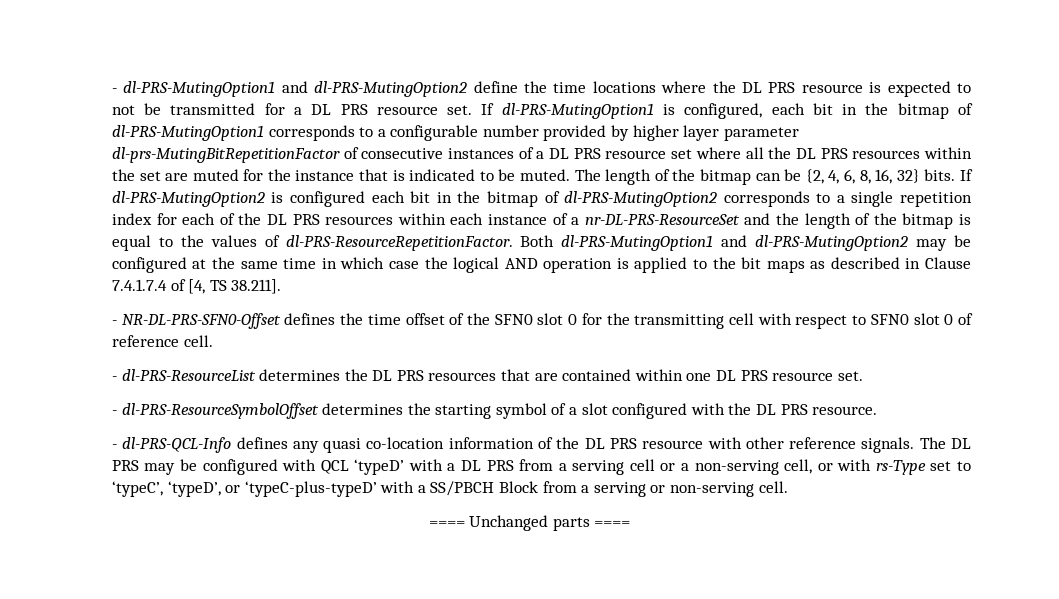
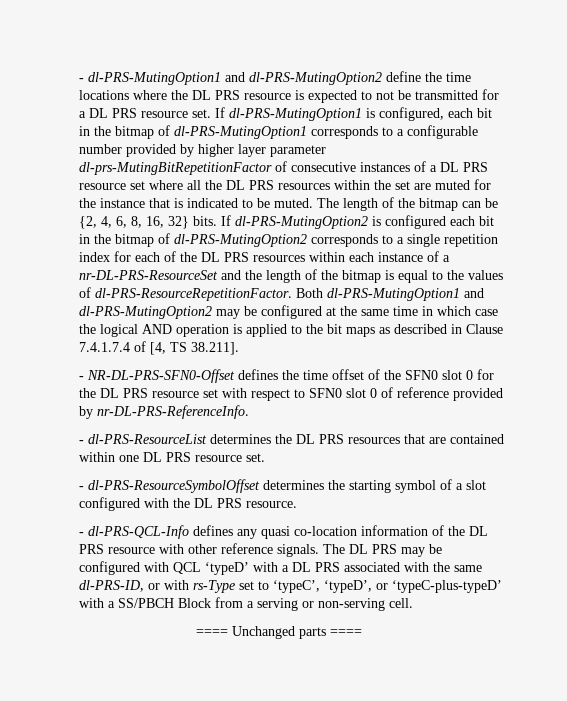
[634,313,754,329] transmitting cell -> [100,388,219,398] DL PRS resource set
[183,335,213,347] cell. -> [453,388,504,401] [79,405,250,419] provided by nr-DL-PRS-ReferenceInfo.
[519,459,813,475] from a serving cell or a non-serving cell, -> [344,562,483,572] [79,580,145,592] associated with the same dl-PRS-ID,

